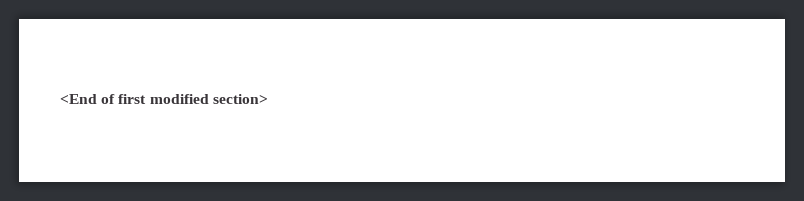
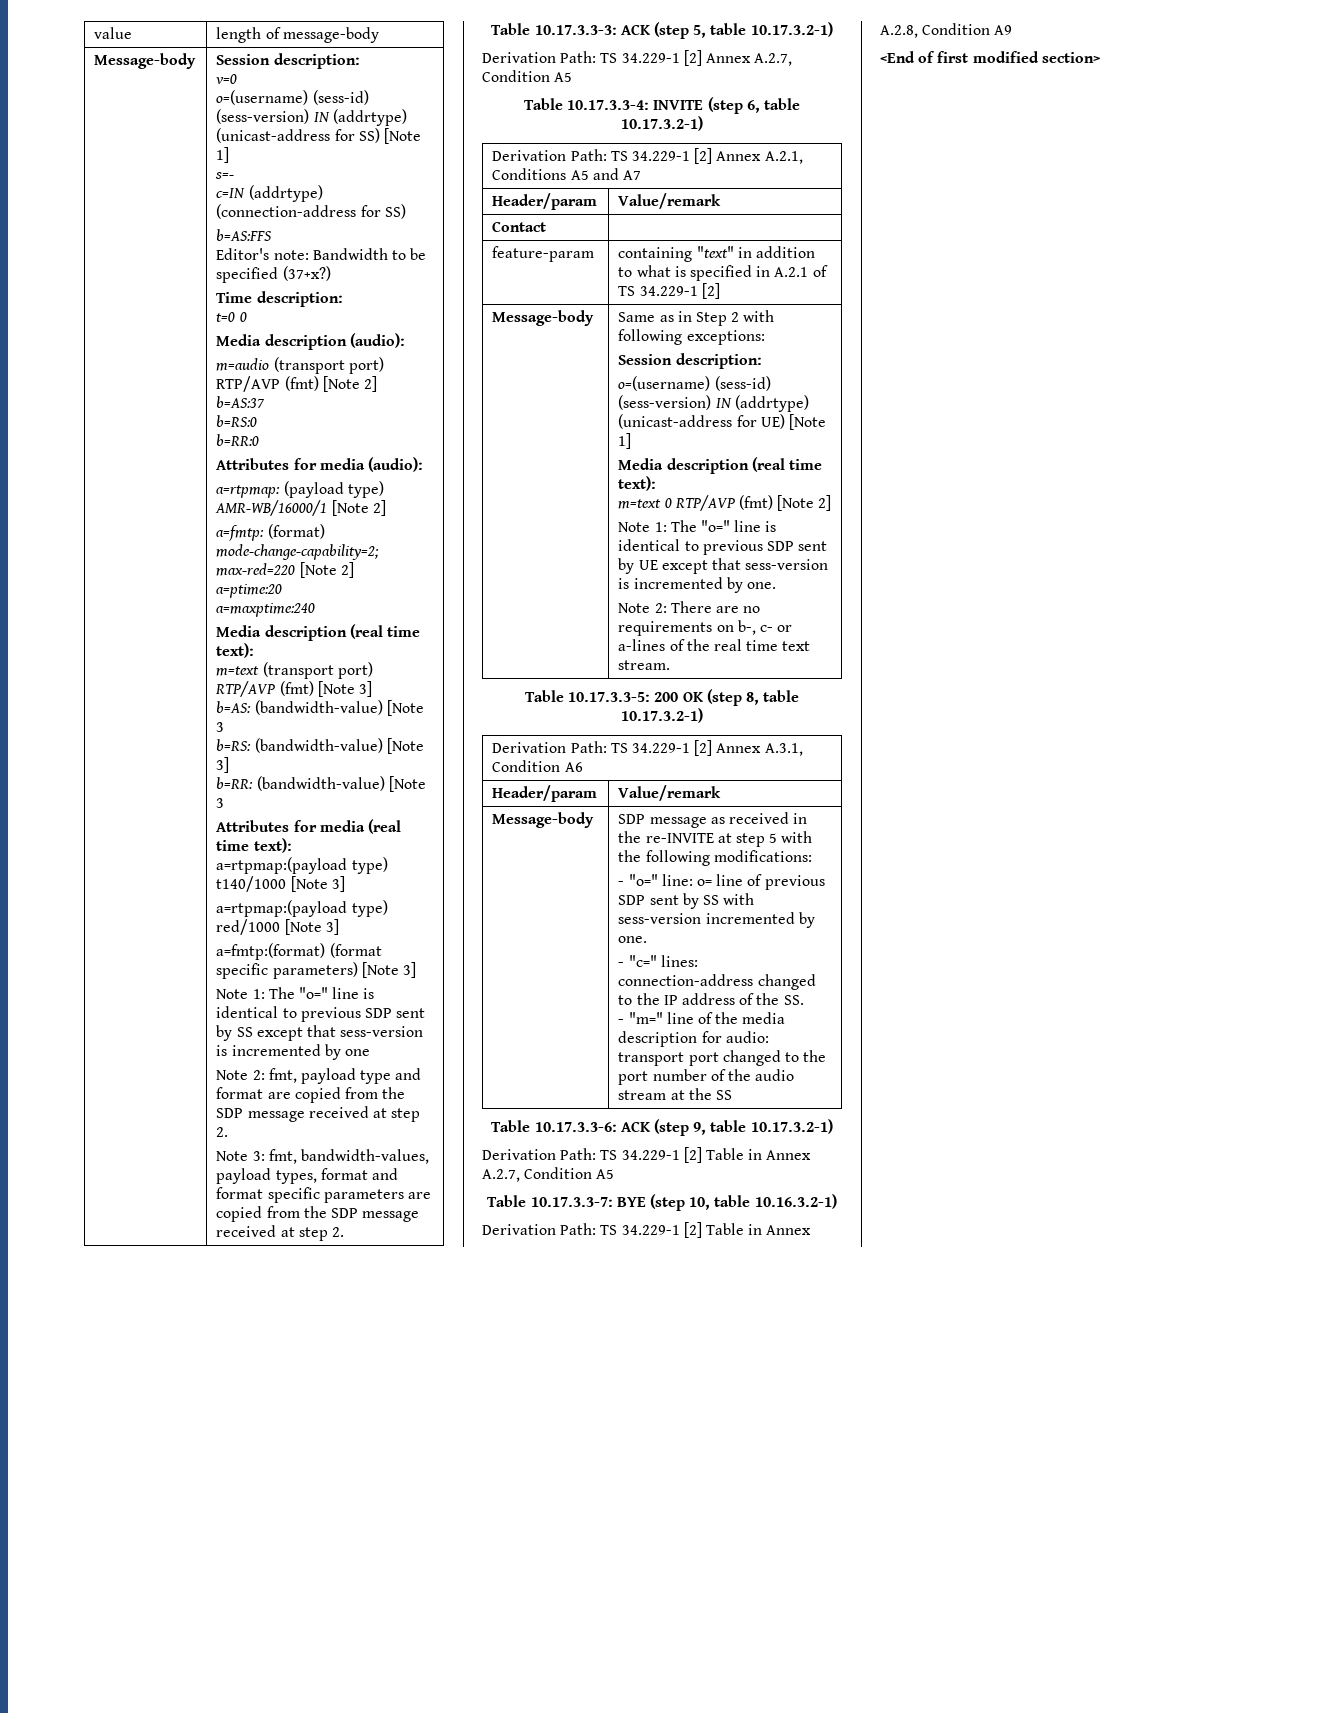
(60, 99) none -> [94,27,133,39] [216,27,379,43] [94,53,197,69] [216,53,360,69] [216,74,238,84] [216,90,369,105] [216,109,407,126] [216,128,421,144] [216,147,230,163] [215,172,235,179] [216,185,323,202] [216,204,406,219] [216,229,273,241] [216,248,427,260] [216,266,331,283] [216,291,343,307] [216,312,247,322] [216,333,405,350] [216,357,384,374] [216,376,377,392] [216,396,266,408] [216,415,258,427] [216,434,260,446] [216,457,423,472] [216,481,384,498] [215,500,386,516] [216,524,325,541] [216,544,380,560] [216,562,354,578] [216,584,283,598] [216,603,316,617] [216,624,420,641] [216,643,255,658] [216,662,373,679] [215,681,372,697] [216,700,424,716] [216,722,225,732] [216,738,424,754] [216,757,230,773] [216,776,426,792] [216,798,225,808] [216,819,401,834] [216,838,292,853] [216,857,388,874] [216,876,345,892] [216,900,388,917] [216,919,339,935] [216,943,382,960] [216,962,416,979] [216,987,375,999] [216,1006,426,1022] [216,1025,424,1041] [216,1044,370,1060] [216,1068,422,1084] [216,1087,406,1103] [216,1106,421,1122] [216,1127,229,1137] [216,1149,429,1164] [216,1168,398,1184] [216,1187,431,1203] [216,1206,420,1222] [216,1225,344,1241] [491,22,833,39] [482,50,793,66] [482,70,573,82] [524,97,800,114] [621,116,703,131] [492,148,803,164] [492,168,641,180] [492,193,598,210] [618,193,722,209] [492,221,547,232] [492,246,595,262] [618,246,815,262] [618,265,828,281] [618,283,720,299] [492,310,595,326] [618,310,775,326] [618,329,765,345] [618,353,762,369] [618,376,771,391] [618,395,809,412] [618,414,826,430] [618,433,632,449] [618,457,822,474] [618,476,657,491] [618,495,832,511] [618,520,777,532] [618,539,828,555] [618,558,829,574] [618,577,776,593] [618,601,761,613] [618,620,793,636] [618,639,811,651] [618,660,671,670] [524,689,800,706] [621,708,703,723] [492,740,803,756] [492,760,583,772] [492,785,598,802] [618,785,722,801] [492,812,595,828] [618,812,808,828] [618,831,813,847] [618,850,812,866] [618,874,825,890] [618,893,755,909] [618,912,815,928] [618,936,648,943] [618,955,698,967] [618,974,816,990] [618,993,804,1005] [618,1012,786,1024] [618,1031,769,1047] [618,1050,827,1066] [618,1069,795,1085] [618,1088,732,1100] [491,1119,833,1136] [482,1147,812,1163] [482,1167,615,1182] [487,1194,837,1211] [482,1222,812,1238] [880,23,1013,38] value | length of message-body // Message-body | Session description: // v=0 // o=(username) (sess-id) (sess-version) IN (addrtype) (unicast-address for SS) [Note 1] // s=- // c=IN (addrtype) (connection-address for SS) // b=AS:FFS // Editor's note: Bandwidth to be specified (37+x?) // Time description: // t=0 0 // Media description (audio): // m=audio (transport port) RTP/AVP (fmt) [Note 2] // b=AS:37 // b=RS:0 // b=RR:0 // Attributes for media (audio): // a=rtpmap: (payload type) AMR-WB/16000/1 [Note 2] // a=fmtp: (format) mode-change-capability=2; max-red=220 [Note 2] // a=ptime:20 // a=maxptime:240 // Media description (real time text): // m=text (transport port) RTP/AVP (fmt) [Note 3] // b=AS: (bandwidth-value) [Note 3 // b=RS: (bandwidth-value) [Note 3] // b=RR: (bandwidth-value) [Note 3 // Attributes for media (real time text): // a=rtpmap:(payload type) t140/1000 [Note 3] // a=rtpmap:(payload type) red/1000 [Note 3] // a=fmtp:(format) (format specific parameters) [Note 3] // Note 1: The "o=" line is identical to previous SDP sent by SS except that sess-version is incremented by one // Note 2: fmt, payload type and format are copied from the SDP message received at step 2. // Note 3: fmt, bandwidth-values, payload types, format and format specific parameters are copied from the SDP message received at step 2. // Table 10.17.3.3-3: ACK (step 5, table 10.17.3.2-1) // Derivation Path: TS 34.229-1 [2] Annex A.2.7, Condition A5 // Table 10.17.3.3-4: INVITE (step 6, table 10.17.3.2-1) // Derivation Path: TS 34.229-1 [2] Annex A.2.1, Conditions A5 and A7 // Header/param | Value/remark // Contact | // feature-param | containing "text" in addition to what is specified in A.2.1 of TS 34.229-1 [2] // Message-body | Same as in Step 2 with following exceptions: // Session description: // o=(username) (sess-id) (sess-version) IN (addrtype) (unicast-address for UE) [Note 1] // Media description (real time text): // m=text 0 RTP/AVP (fmt) [Note 2] // Note 1: The "o=" line is identical to previous SDP sent by UE except that sess-version is incremented by one. // Note 2: There are no requirements on b-, c- or a-lines of the real time text stream. // Table 10.17.3.3-5: 200 OK (step 8, table 10.17.3.2-1) // Derivation Path: TS 34.229-1 [2] Annex A.3.1, Condition A6 // Header/param | Value/remark // Message-body | SDP message as received in the re-INVITE at step 5 with the following modifications: // - "o=" line: o= line of previous SDP sent by SS with sess-version incremented by one. // - "c=" lines: connection-address changed to the IP address of the SS. // - "m=" line of the media description for audio: transport port changed to the port number of the audio stream at the SS // Table 10.17.3.3-6: ACK (step 9, table 10.17.3.2-1) // Derivation Path: TS 34.229-1 [2] Table in Annex A.2.7, Condition A5 // Table 10.17.3.3-7: BYE (step 10, table 10.16.3.2-1) // Derivation Path: TS 34.229-1 [2] Table in Annex A.2.8, Condition A9 //

